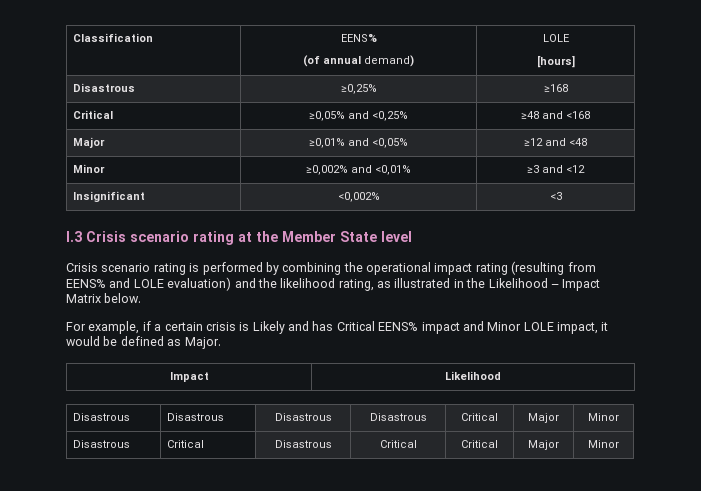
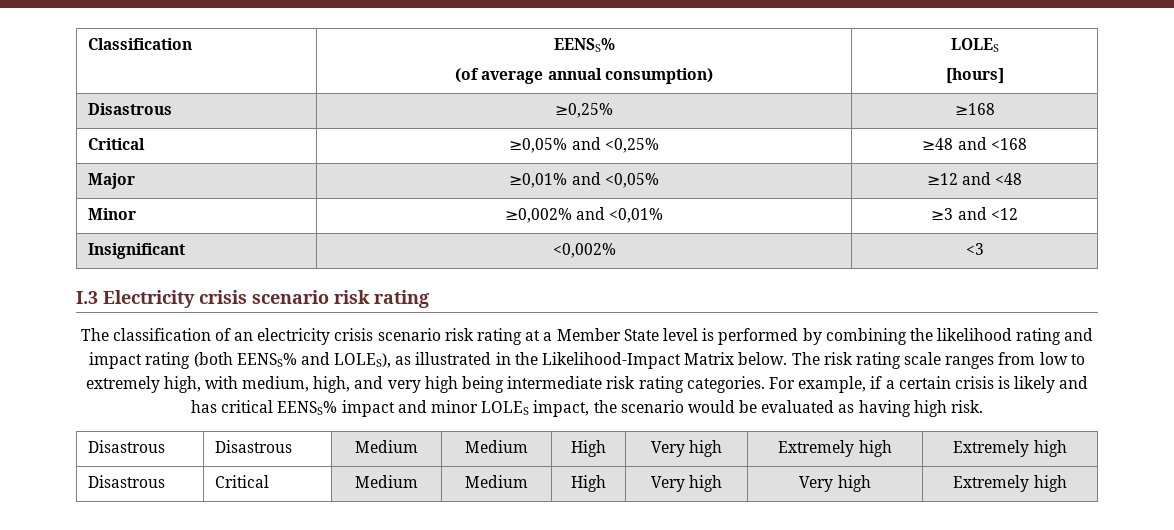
[340,34,377,42] EENS% -> [553,38,615,52] EENSS%
[323,55,414,67] [542,34,569,42] annual demand) | LOLE -> [481,68,713,84] [950,38,999,52] average annual consumption) | LOLES
[86,231,189,242] Crisis scenario -> [103,290,429,308] [80,328,474,345] Electricity crisis scenario risk rating // The classification of an electricity crisis scenario risk
[256,231,278,242] the -> [543,332,553,341] a
[66,263,186,275] // Crisis scenario rating -> (698, 334) none
[366,261,596,275] [66,277,374,291] operational impact rating (resulting from EENS% and LOLE evaluation) and the likelihood rating, -> [937,328,1094,345] [89,352,392,369] likelihood rating and impact rating (both EENSS% and LOLES),
[488,278,601,291] Likelihood – Impact -> [542,352,681,369] Likelihood-Impact
(142, 298) // -> [791,352,1085,369] [85,376,765,393] The risk rating scale ranges from low to extremely high, with medium, high, and very high being intermediate risk rating categories.
[252,321,285,334] Likely -> [1014,376,1056,393] likely
[336,321,609,334] [66,336,221,349] [169,372,209,382] [445,371,501,380] [72,413,130,421] [166,413,224,421] [274,413,332,421] [369,413,427,421] [461,413,498,421] [528,413,559,423] [588,413,619,421] [72,440,130,448] [166,440,204,448] [274,440,332,448] [379,440,417,448] [461,440,498,448] [528,440,559,450] [588,440,619,448] Critical EENS% impact and Minor LOLE impact, it would be defined as Major. // Impact | Likelihood // Disastrous | Disastrous | Disastrous | Disastrous | Critical | Major | Minor // Disastrous | Critical | Disastrous | Critical | Critical | Major | Minor -> [221,400,983,417] [87,440,165,453] [214,440,292,453] [355,440,418,453] [465,440,528,453] [571,440,606,457] [650,440,723,457] [778,440,892,457] [953,440,1067,457] [87,475,165,488] [214,475,269,488] [355,475,418,488] [465,475,528,488] [571,475,606,492] [650,475,723,492] [799,475,871,492] [953,475,1067,492] critical EENSS% impact and minor LOLES impact, the scenario would be evaluated as having high risk. // Disastrous | Disastrous | Medium | Medium | High | Very high | Extremely high | Extremely high // Disastrous | Critical | Medium | Medium | High | Very high | Very high | Extremely high

